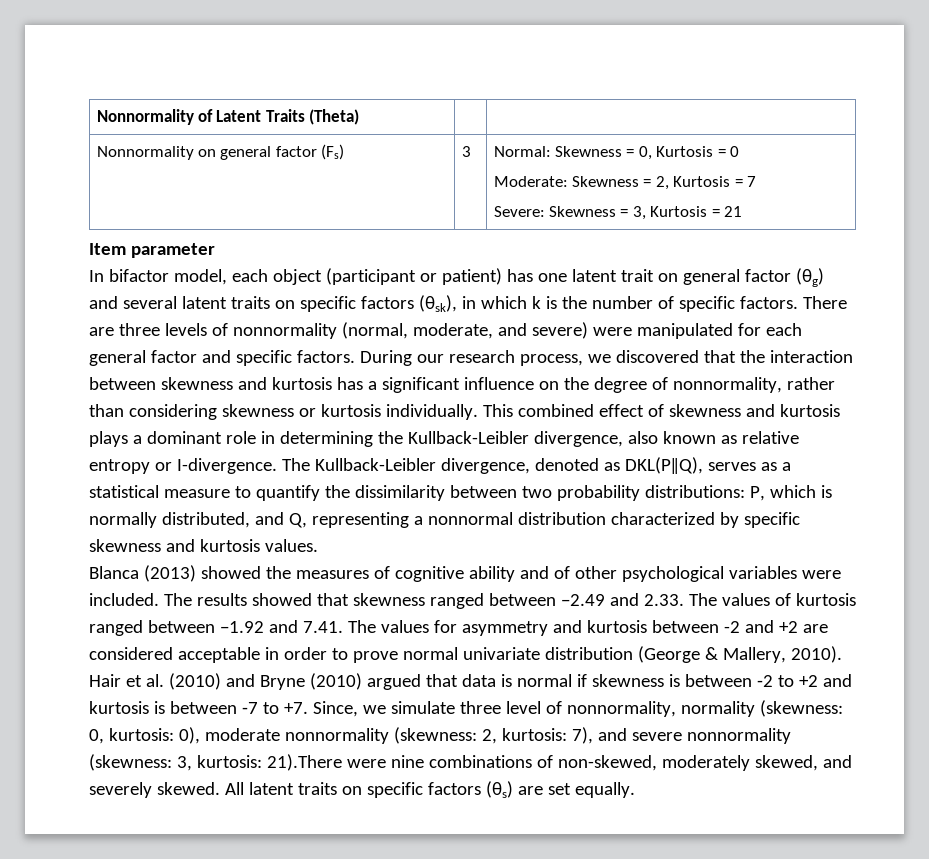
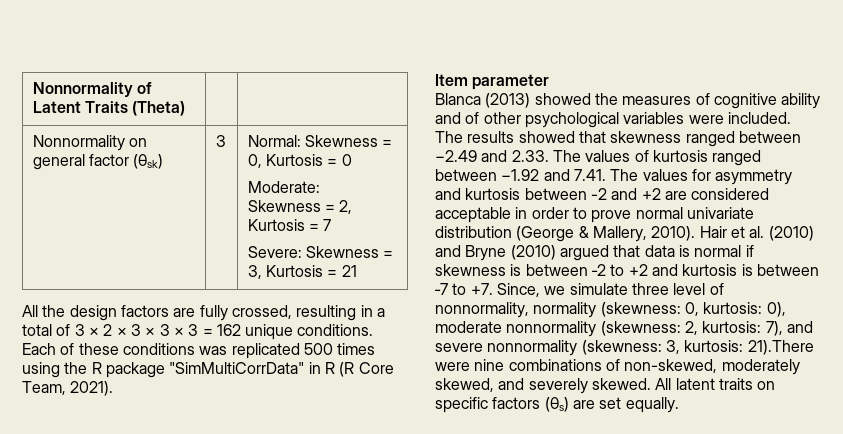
[321,144,345,160] (Fs) -> [133,154,164,169] (θsk)
[89,243,215,258] [89,268,824,287] [89,295,847,312] [89,322,802,339] [89,350,853,366] [89,377,835,393] [89,404,840,420] [89,431,799,447] [89,457,791,474] [89,485,832,501] [89,512,800,528] [89,539,318,552] Item parameter // In bifactor model, each object (participant or patient) has one latent trait on general factor (θg) and several latent traits on specific factors (θsk), in which k is the number of specific factors. There are three levels of nonnormality (normal, moderate, and severe) were manipulated for each general factor and specific factors. During our research process, we discovered that the interaction between skewness and kurtosis has a significant influence on the degree of nonnormality, rather than considering skewness or kurtosis individually. This combined effect of skewness and kurtosis plays a dominant role in determining the Kullback-Leibler divergence, also known as relative entropy or I-divergence. The Kullback-Leibler divergence, denoted as DKL(P‖Q), serves as a statistical measure to quantify the dissimilarity between two probability distributions: P, which is normally distributed, and Q, representing a nonnormal distribution characterized by specific skewness and kurtosis values. -> [22,305,385,321] [22,324,374,340] [22,343,376,359] [22,362,394,378] [22,381,114,396] [435,74,550,90] All the design factors are fully crossed, resulting in a total of 3 × 2 × 3 × 3 × 3 = 162 unique conditions. Each of these conditions was replicated 500 times using the R package "SimMultiCorrData" in R (R Core Team, 2021). // Item parameter

